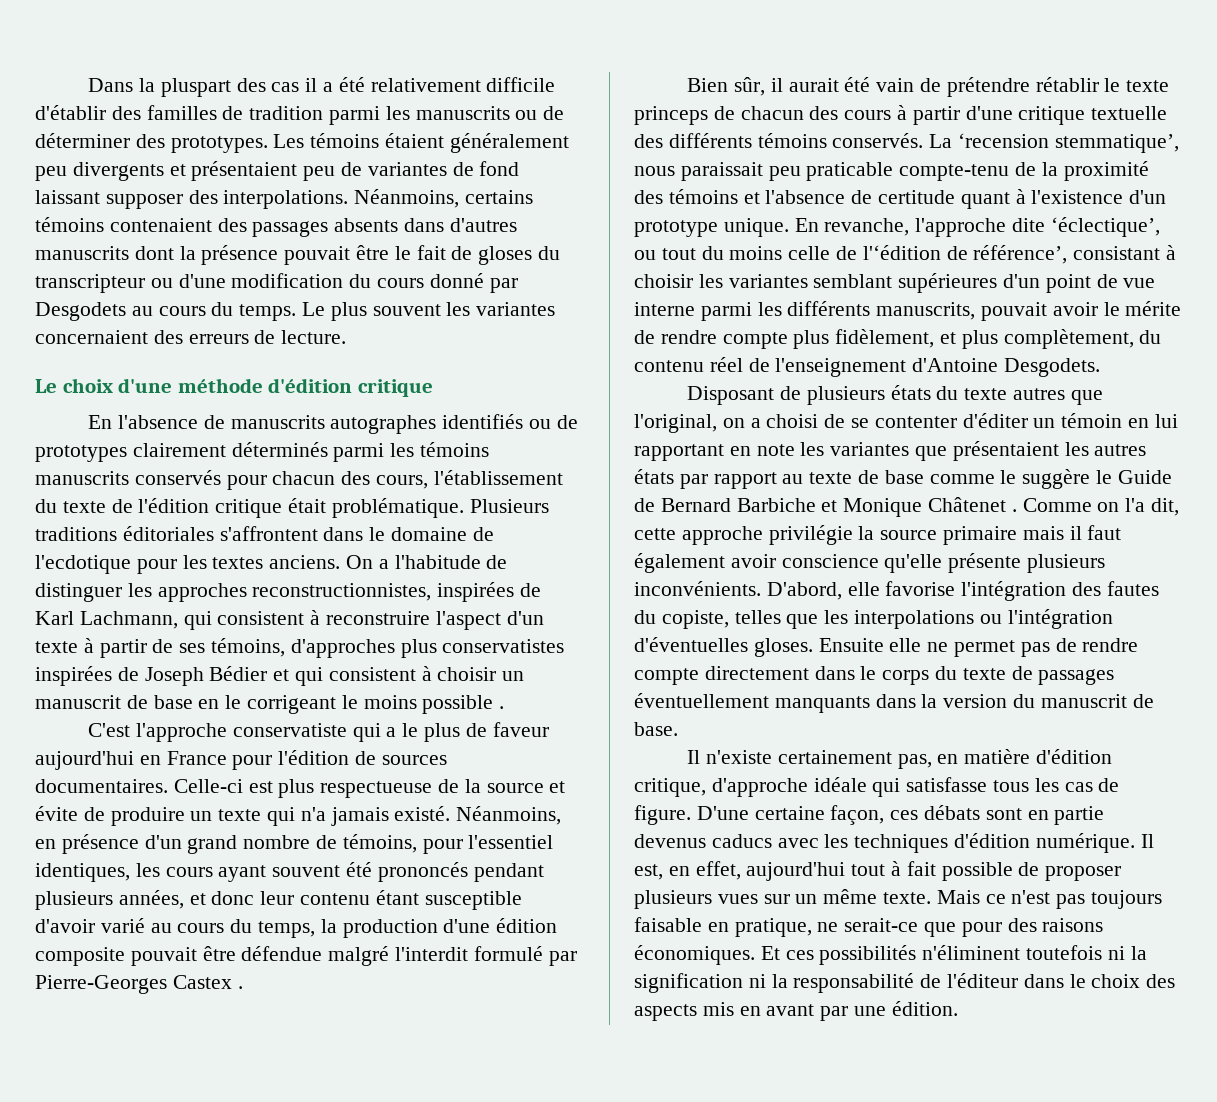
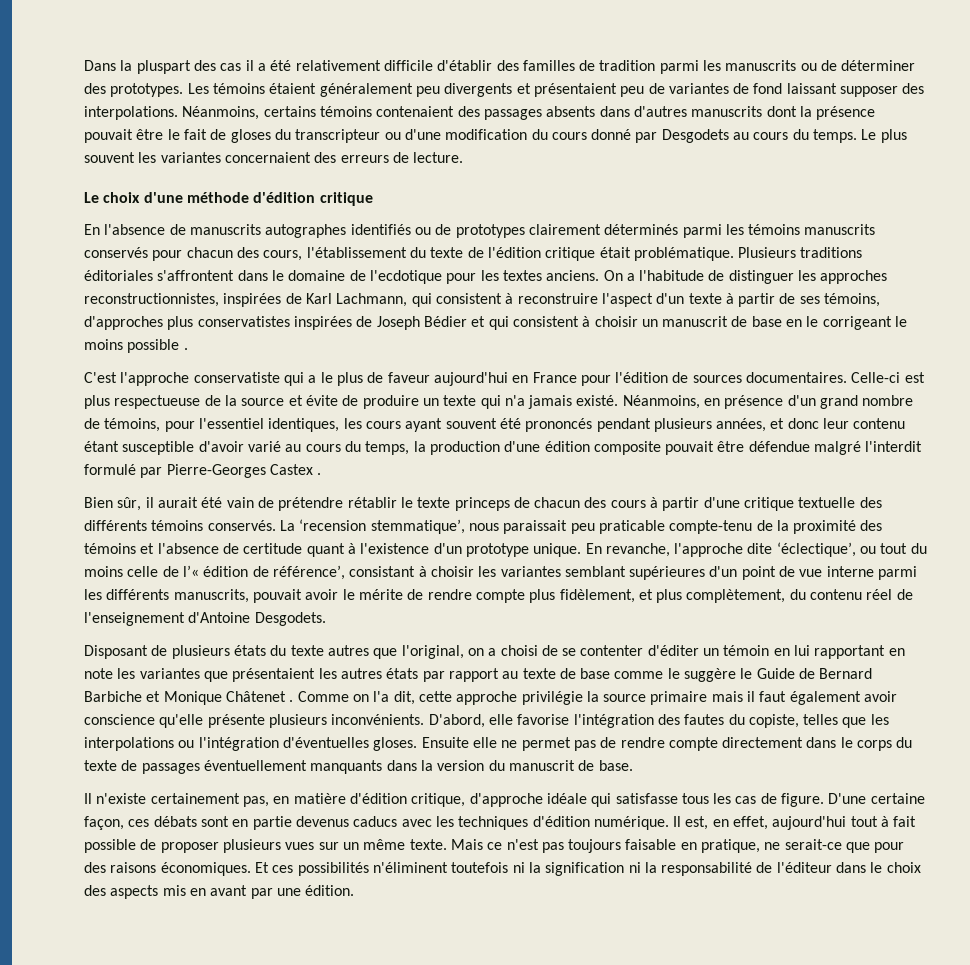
[862,245,941,260] l'‘édition -> [182,565,249,577] l’« édition

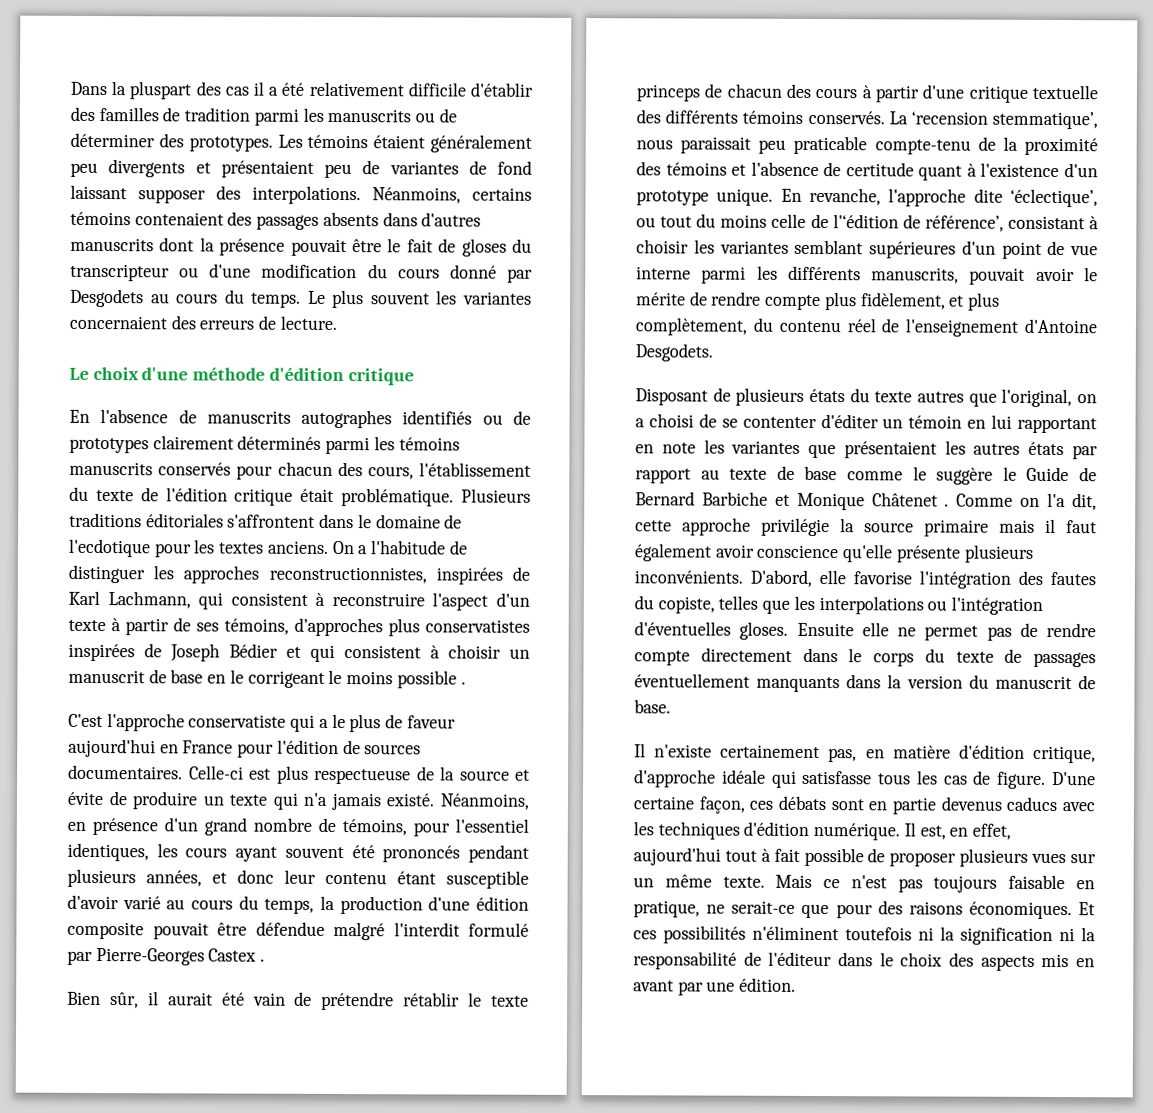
[182,565,249,577] l’« édition -> [832,214,899,229] l'‘édition

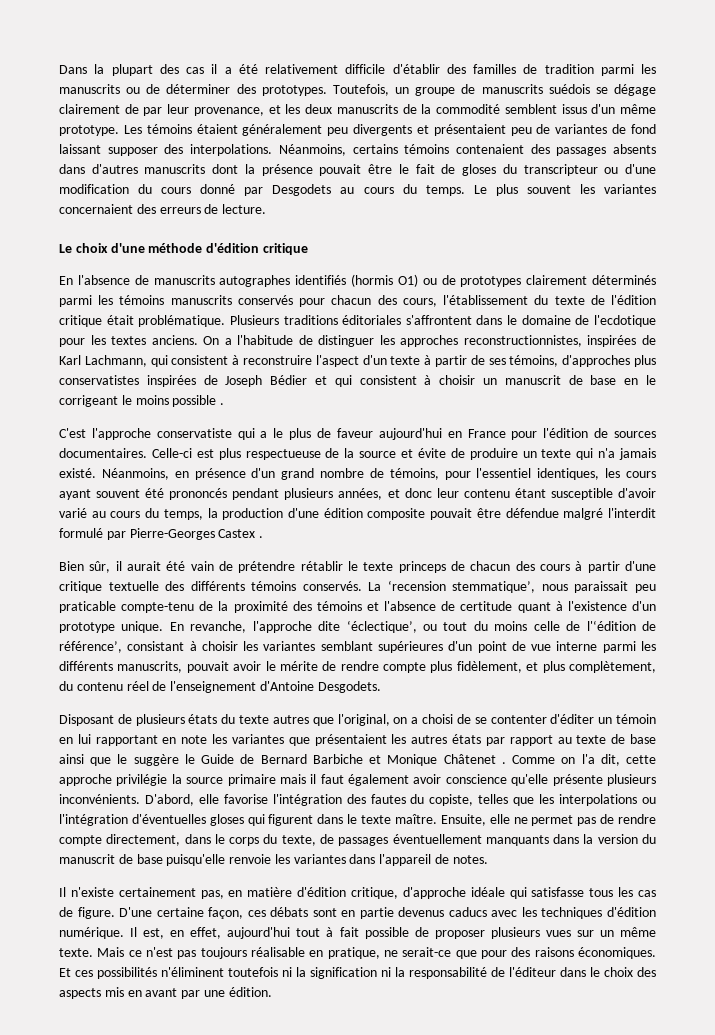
[129,81,192,100] pluspart -> [111,64,153,76] plupart
(273, 144) none -> [332,84,656,96] [59,104,656,116] [59,125,119,136] Toutefois, un groupe de manuscrits suédois se dégage clairement de par leur provenance, et les deux manuscrits de la commodité semblent issus d'un même prototype.
(473, 417) none -> [351,274,418,287] (hormis O1)
[847,471,903,481] comme -> [59,754,112,766] ainsi que
[739,621,854,640] gloses. Ensuite -> [209,814,486,826] gloses qui figurent dans le texte maître. Ensuite,
[700,647,792,662] directement -> [106,834,181,846] directement,
[955,651,994,663] texte -> [281,835,316,846] texte,
[634,699,671,714] base. -> [136,854,488,866] base puisqu'elle renvoie les variantes dans l'appareil de notes.
[1008,874,1066,890] faisable -> [251,947,305,957] réalisable

